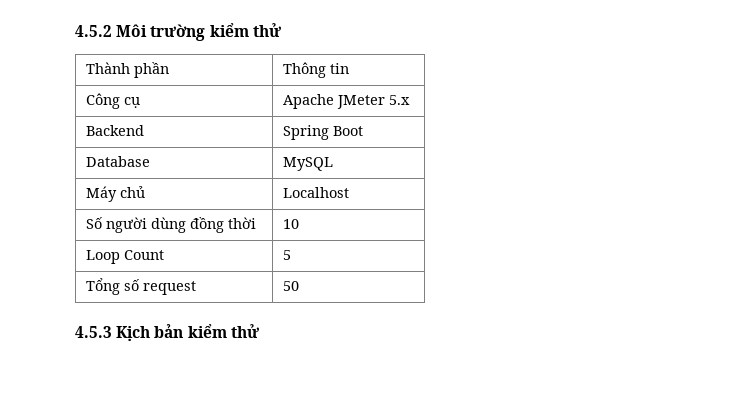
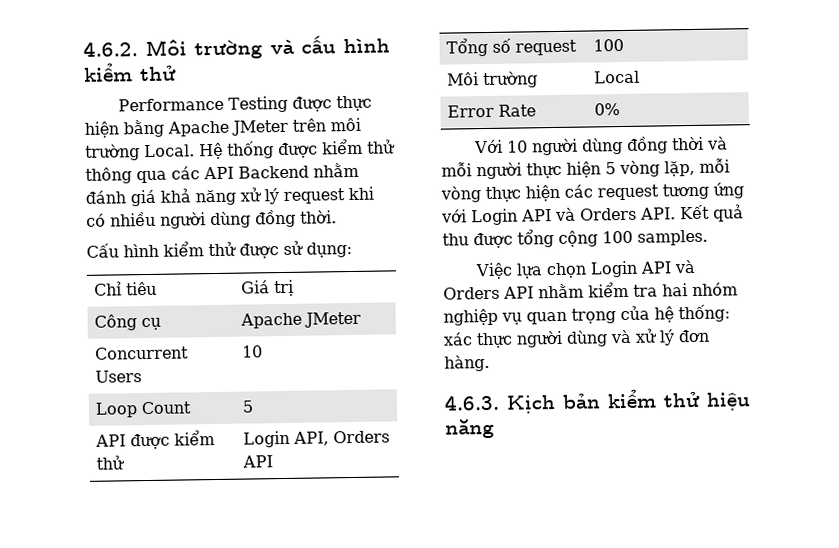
[75,23,281,41] [86,62,170,78] [283,62,350,78] [86,93,141,109] [283,94,411,109] [86,125,145,136] [283,125,364,140] [86,156,151,167] [283,157,334,171] [86,186,146,202] [283,187,350,198] [86,217,257,233] [283,219,300,229] [86,250,165,264] [283,250,292,260] [86,278,197,295] [283,281,300,291] [75,326,112,338] 4.5.2 Môi trường kiểm thử // Thành phần | Thông tin // Công cụ | Apache JMeter 5.x // Backend | Spring Boot // Database | MySQL // Máy chủ | Localhost // Số người dùng đồng thời | 10 // Loop Count | 5 // Tổng số request | 50 // 4.5.3 -> [83,35,390,60] [83,63,177,82] [118,95,373,113] [84,117,361,138] [85,138,396,161] [85,162,359,184] [85,186,374,207] [86,209,337,229] [86,240,352,259] [94,281,158,296] [241,279,295,297] [94,314,162,331] [240,311,362,329] [95,346,190,360] [95,370,143,383] [242,345,264,358] [95,401,193,418] [242,400,255,413] [95,430,216,450] [96,455,126,470] [243,430,391,448] [242,455,274,468] [446,37,578,57] [593,38,625,52] [447,71,539,89] [594,70,641,84] [447,104,537,118] [594,103,621,116] [474,136,729,156] [441,158,730,180] [440,182,744,203] [441,204,744,226] [442,229,708,249] [475,259,697,280] [443,281,738,300] [443,304,730,326] [443,328,710,349] [444,354,490,372] [444,394,500,411] 4.6.2. Môi trường và cấu hình kiểm thử // Performance Testing được thực hiện bằng Apache JMeter trên môi trường Local. Hệ thống được kiểm thử thông qua các API Backend nhằm đánh giá khả năng xử lý request khi có nhiều người dùng đồng thời. // Cấu hình kiểm thử được sử dụng: // Chỉ tiêu | Giá trị // Công cụ | Apache JMeter // Concurrent Users | 10 // Loop Count | 5 // API được kiểm thử | Login API, Orders API // Tổng số request | 100 // Môi trường | Local // Error Rate | 0% // Với 10 người dùng đồng thời và mỗi người thực hiện 5 vòng lặp, mỗi vòng thực hiện các request tương ứng với Login API và Orders API. Kết quả thu được tổng cộng 100 samples. // Việc lựa chọn Login API và Orders API nhằm kiểm tra hai nhóm nghiệp vụ quan trọng của hệ thống: xác thực người dùng và xử lý đơn hàng. // 4.6.3.
(259, 331) none -> [706,392,751,411] [445,418,495,439] hiệu năng

